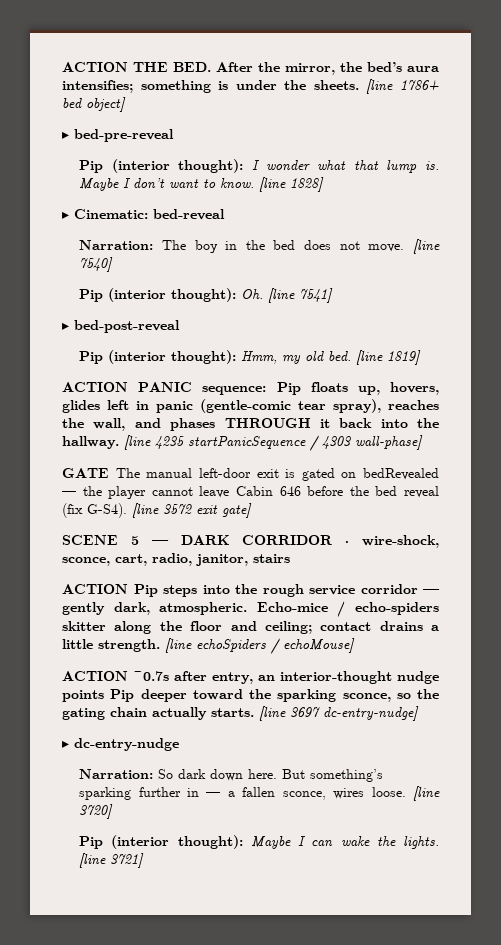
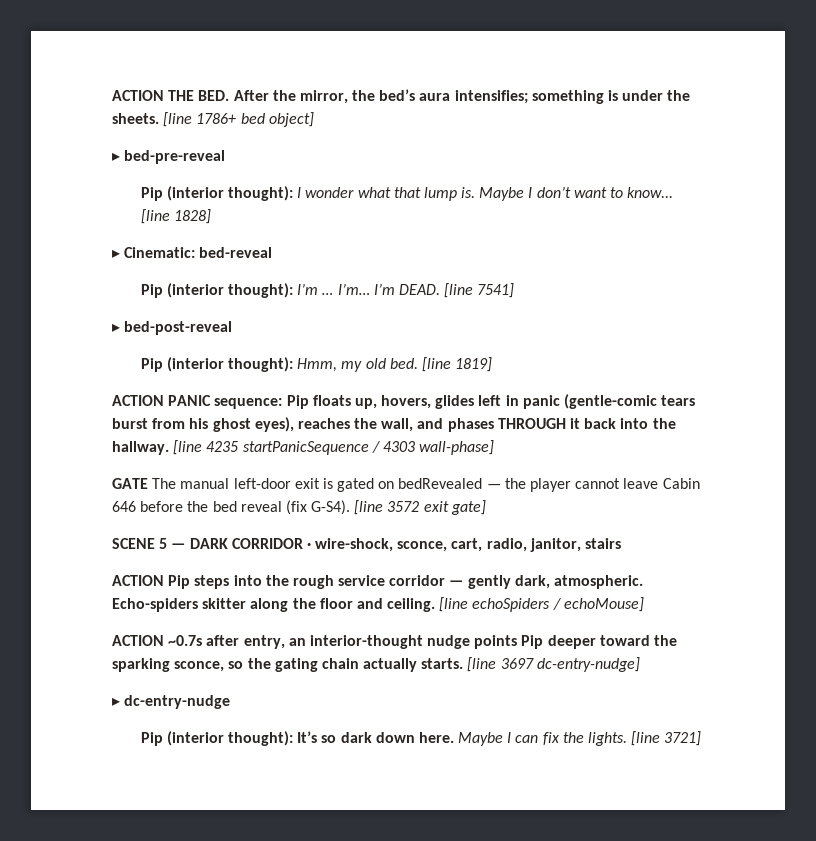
[220,178,255,189] know. -> [627,187,674,198] know...
[79,239,440,254] [79,257,114,272] [79,288,264,302] Narration: The boy in the bed does not move. [line 7540] // Pip (interior thought): Oh. -> [140,283,440,298] Pip (interior thought): I’m … I’m… I’m DEAD.
[298,399,381,413] tear spray), -> [661,395,696,406] [112,417,294,432] tears burst from his ghost eyes),
[256,601,439,617] Echo-mice / echo-spiders -> [112,598,198,612] Echo-spiders
[264,621,439,634] [62,639,160,652] ceiling; contact drains a little strength. -> [387,598,436,612] ceiling.
[79,769,384,782] [79,786,440,801] [79,804,114,819] [79,835,243,849] Narration: So dark down here. But something’s sparking further in — a fallen sconce, wires loose. [line 3720] // Pip (interior thought): -> [140,731,454,746] Pip (interior thought): It’s so dark down here.
[340,836,370,846] wake -> [542,732,560,745] fix

